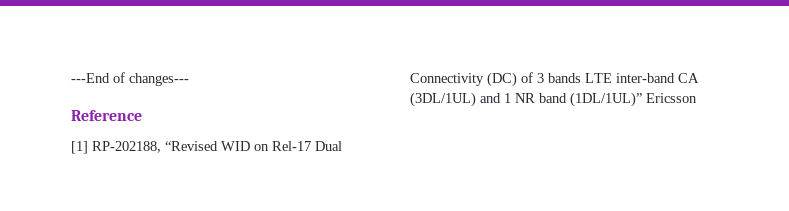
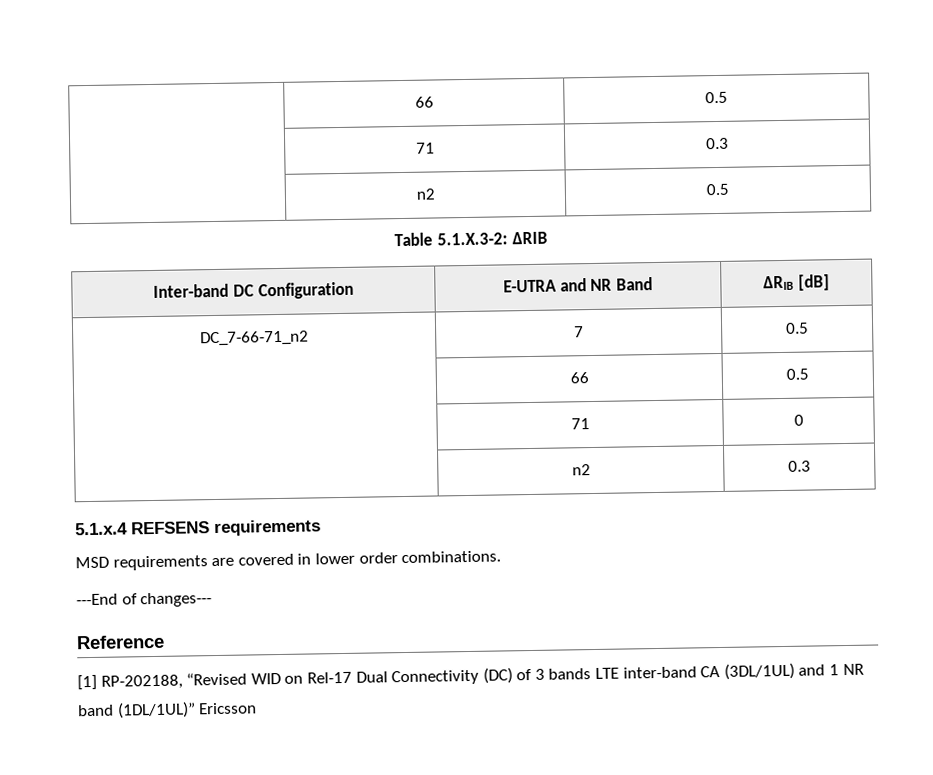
(71, 78) none -> [414,96,434,108] [705,91,728,104] [415,142,435,154] [706,137,729,150] [415,188,436,200] [706,183,729,196] [394,231,548,247] [153,281,354,300] [503,277,653,293] [763,274,830,291] [200,330,309,347] [574,326,584,338] [786,322,809,334] [569,372,589,384] [786,368,809,380] [570,418,590,430] [793,414,804,426] [571,464,591,476] [788,460,811,472] [75,519,321,537] [75,550,502,571] | 66 | 0.5 // | 71 | 0.3 // | n2 | 0.5 // Table 5.1.X.3-2: ΔRIB // Inter-band DC Configuration | E-UTRA and NR Band | ΔRIB [dB] // DC_7-66-71_n2 | 7 | 0.5 // | 66 | 0.5 // | 71 | 0 // | n2 | 0.3 // 5.1.x.4 REFSENS requirements // MSD requirements are covered in lower order combinations. //

